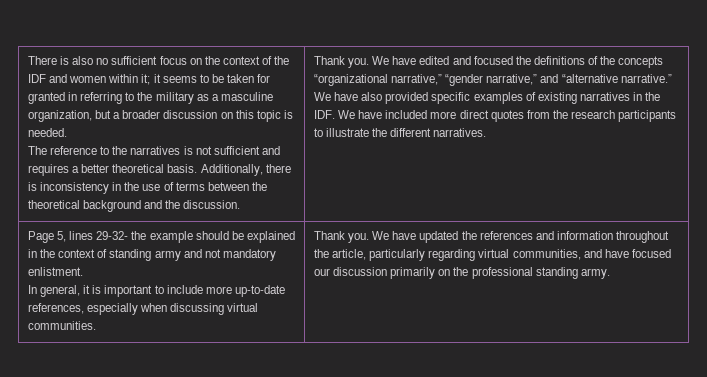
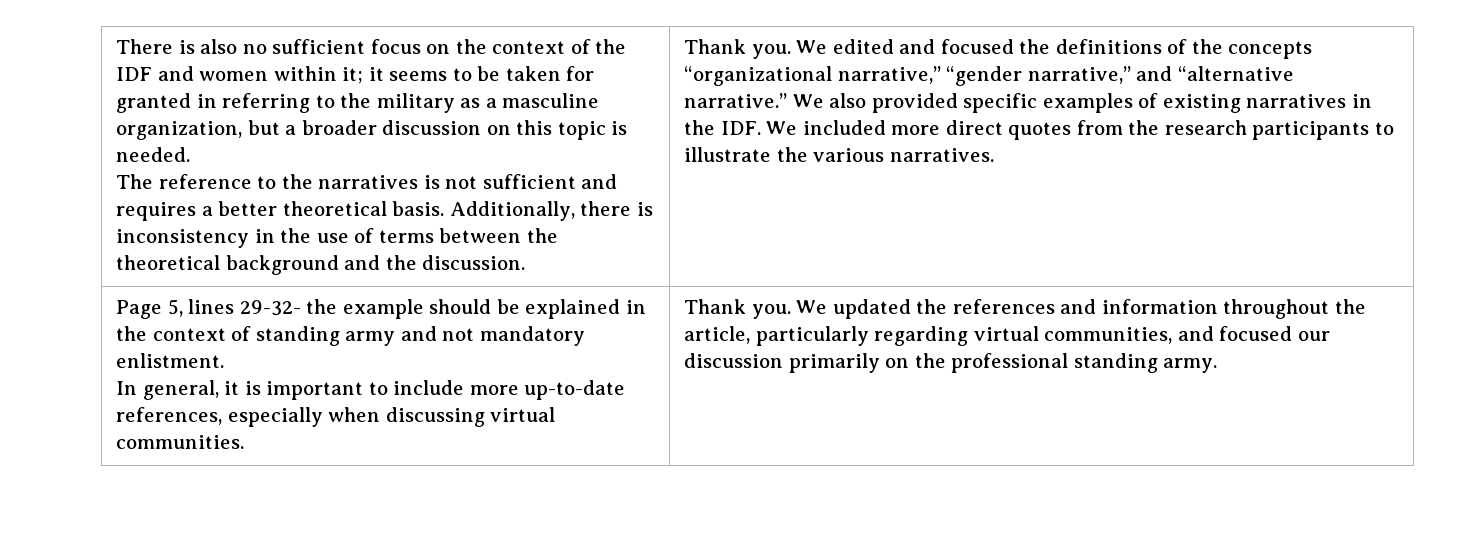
[392,56,417,65] have -> (828, 47) none
[334,92,359,101] have -> (824, 101) none
[358,110,383,119] have -> (798, 128) none
[390,128,432,137] different -> [813,148,885,162] various
[392,231,417,240] have -> (828, 307) none
[604,249,629,258] have -> (1214, 333) none

